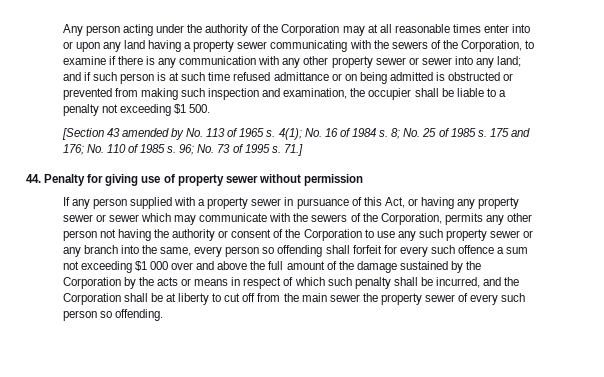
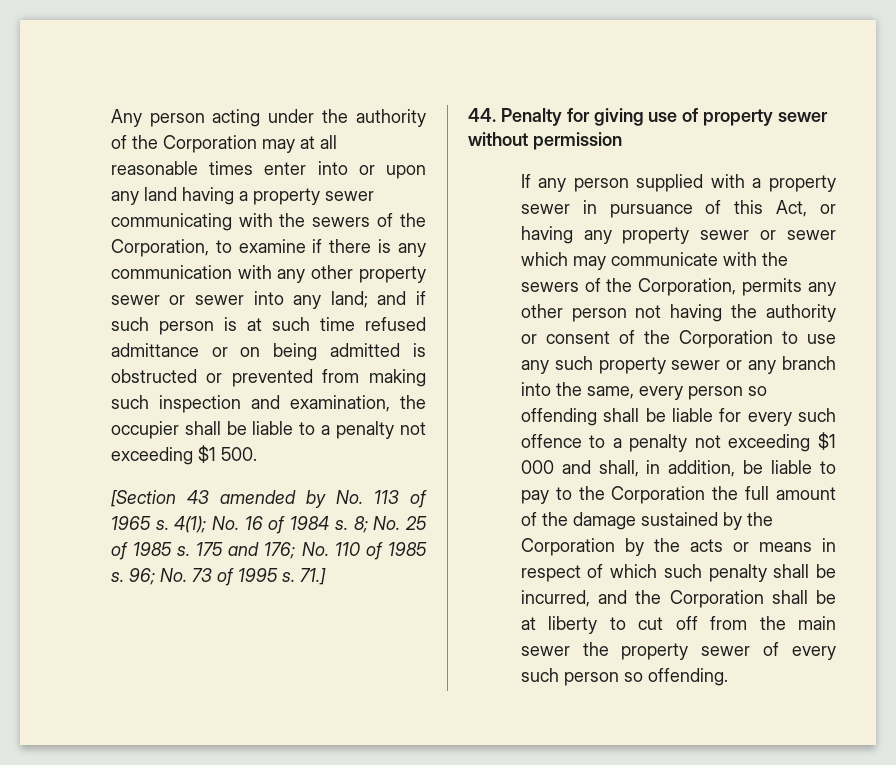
[352,245,382,254] forfeit -> [645,408,713,422] be liable
[497,247,529,254] a sum -> [589,434,688,452] to a penalty
[171,261,248,270] over and above -> [561,460,836,477] [520,486,706,504] and shall, in addition, be liable to pay to the Corporation

